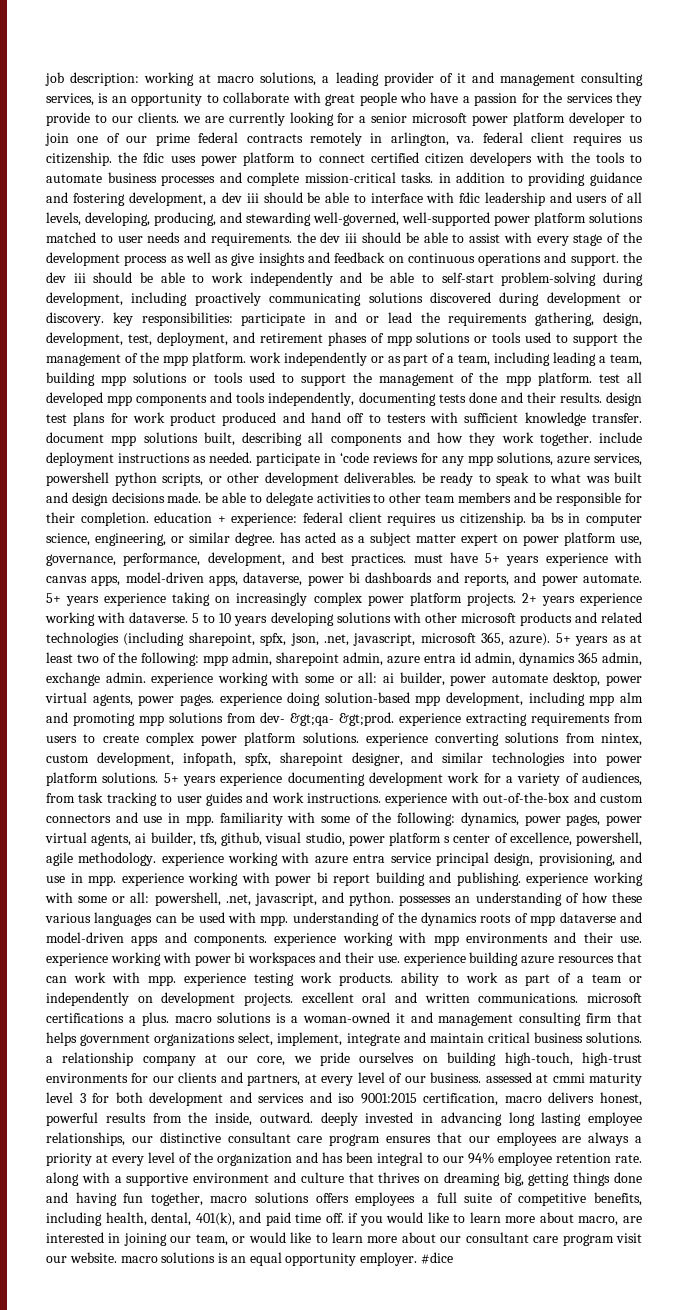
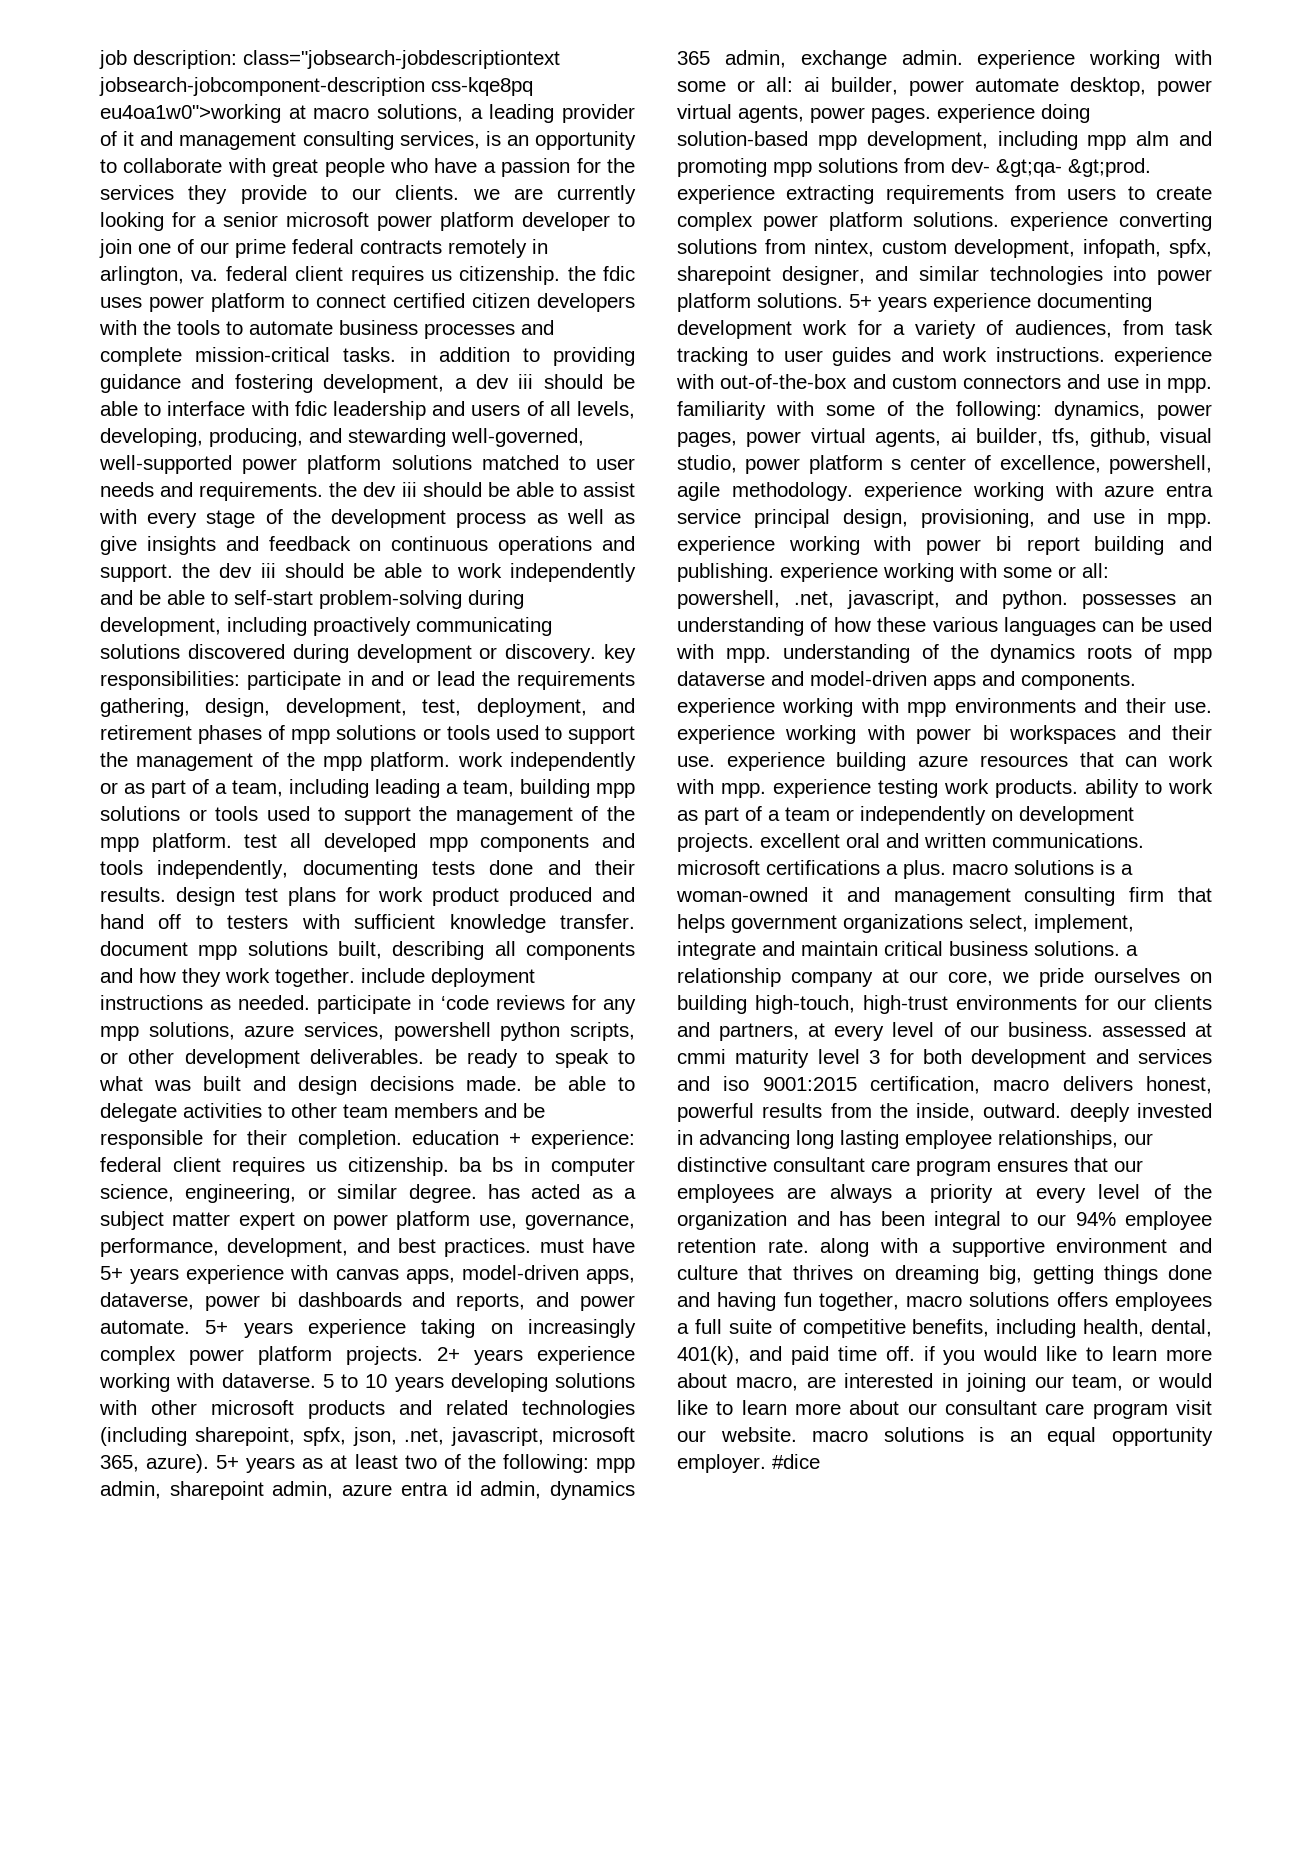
[144,72,195,86] working -> [243,50,560,69] [99,77,533,96] [100,104,281,123] class="jobsearch-jobdescriptiontext jobsearch-jobcomponent-description css-kqe8pq eu4oa1w0">working

